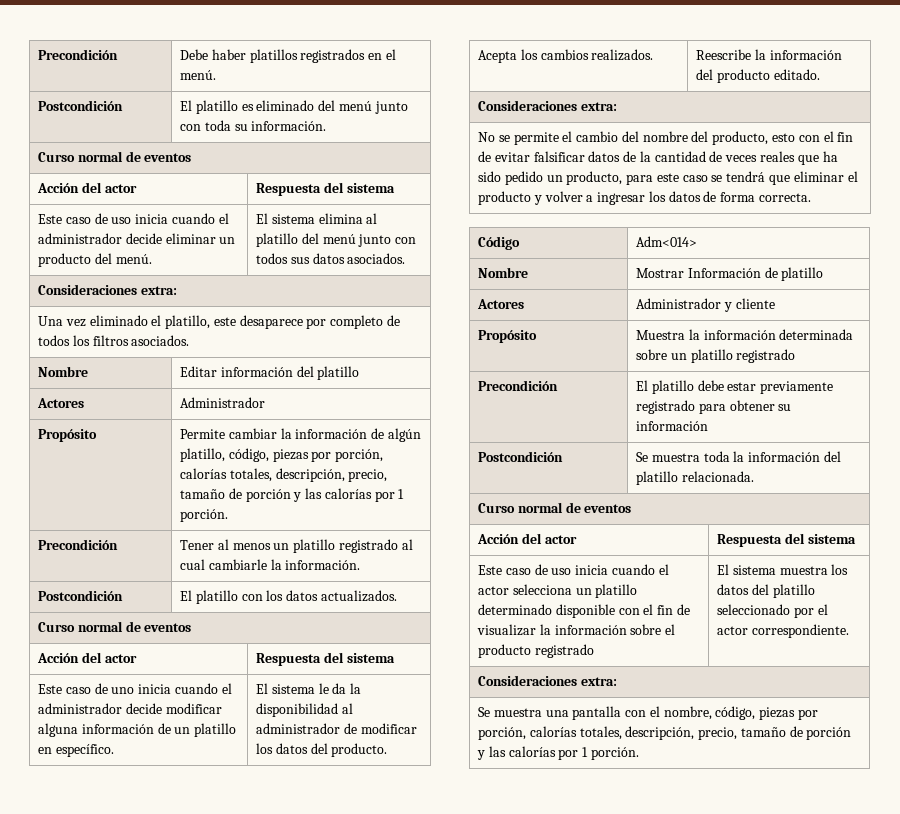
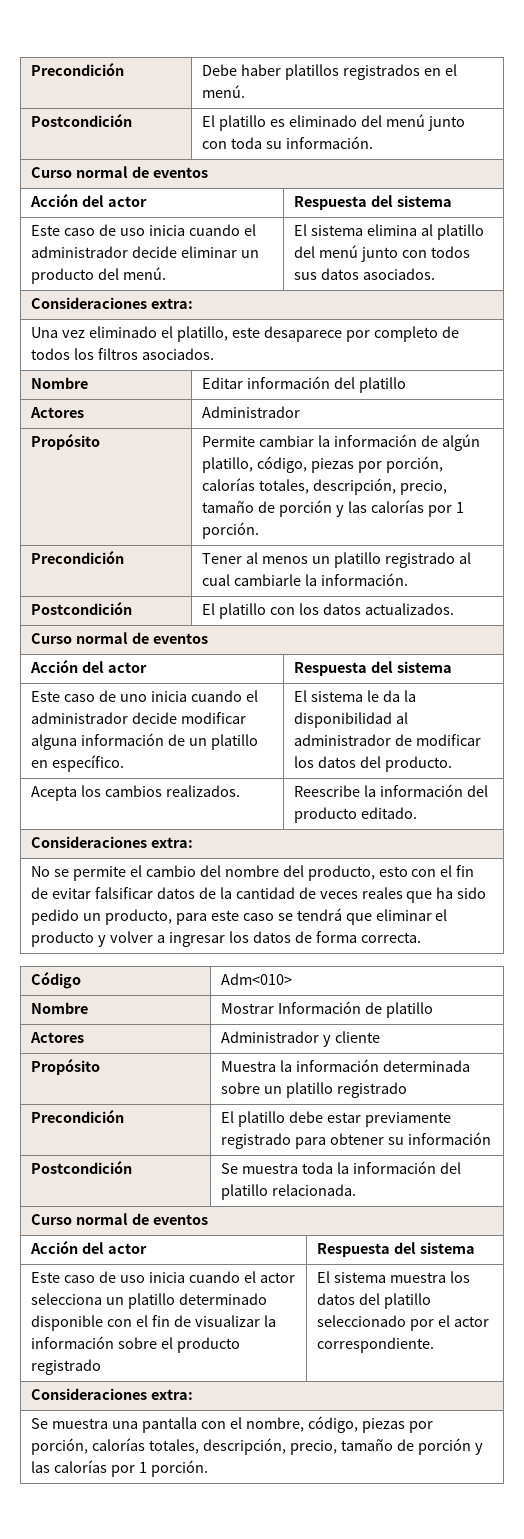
[636,236,698,247] Adm<014> -> [221,973,293,985] Adm<010>

